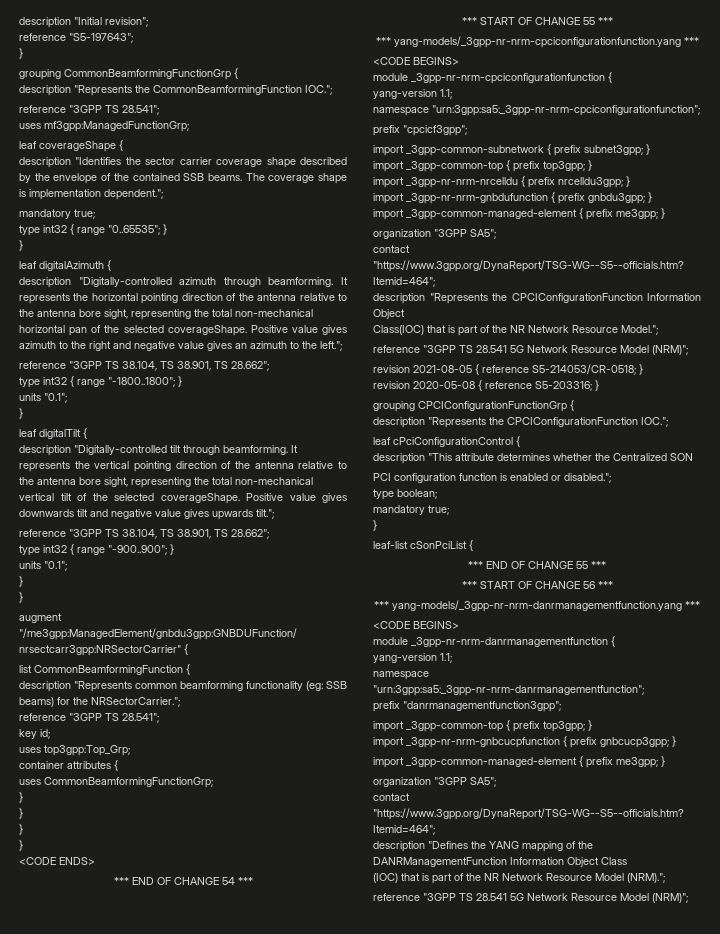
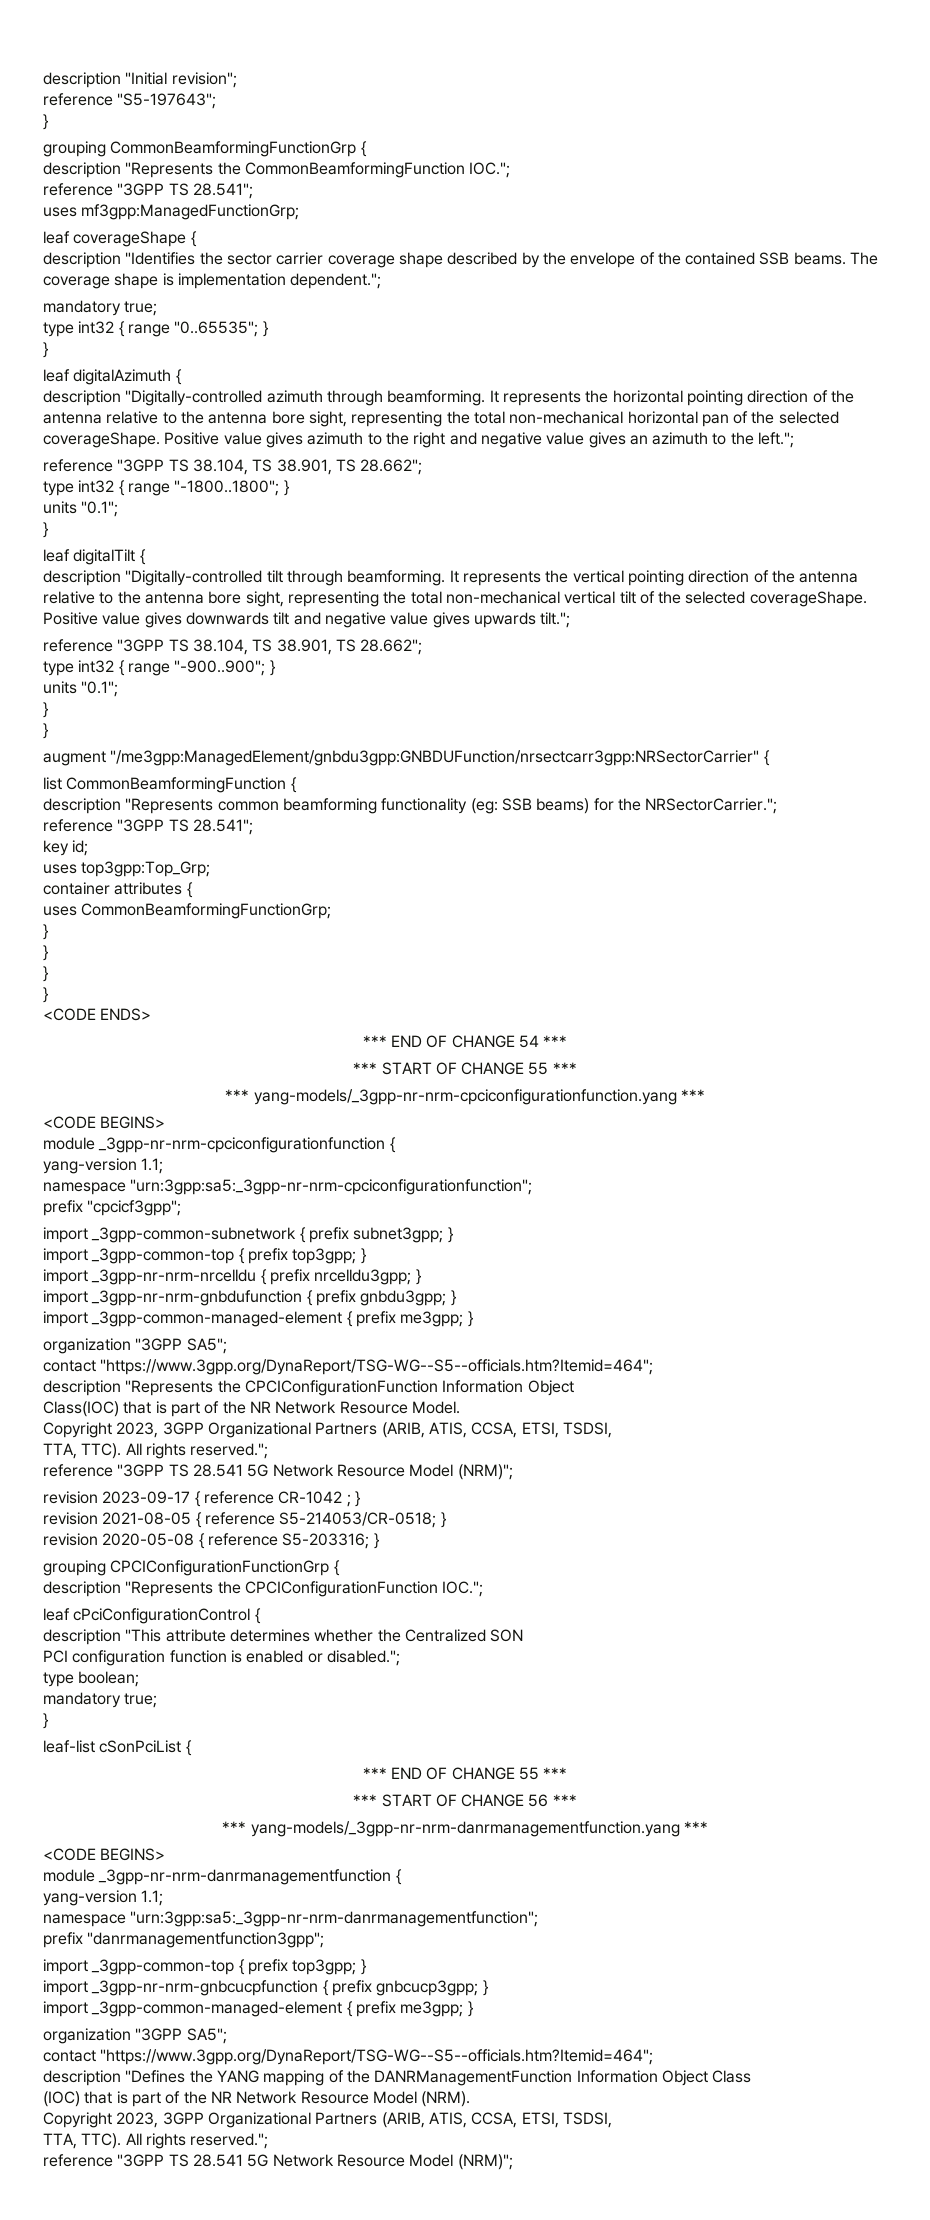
[621,325,658,335] [373,345,688,355] Model."; // reference "3GPP TS 28.541 5G Network Resource Model (NRM)"; -> [411,1401,460,1414] [43,1422,612,1438] [43,1443,269,1459] [43,1464,513,1480] [43,1491,360,1507] Model. // Copyright 2023, 3GPP Organizational Partners (ARIB, ATIS, CCSA, ETSI, TSDSI, // TTA, TTC). All rights reserved."; // reference "3GPP TS 28.541 5G Network Resource Model (NRM)"; // revision 2023-09-17 { reference CR-1042 ; }
[627,873,665,883] (NRM)."; -> [421,2091,471,2107] [43,2112,612,2128] [43,2133,269,2149] (NRM). // Copyright 2023, 3GPP Organizational Partners (ARIB, ATIS, CCSA, ETSI, TSDSI, // TTA, TTC). All rights reserved.";

